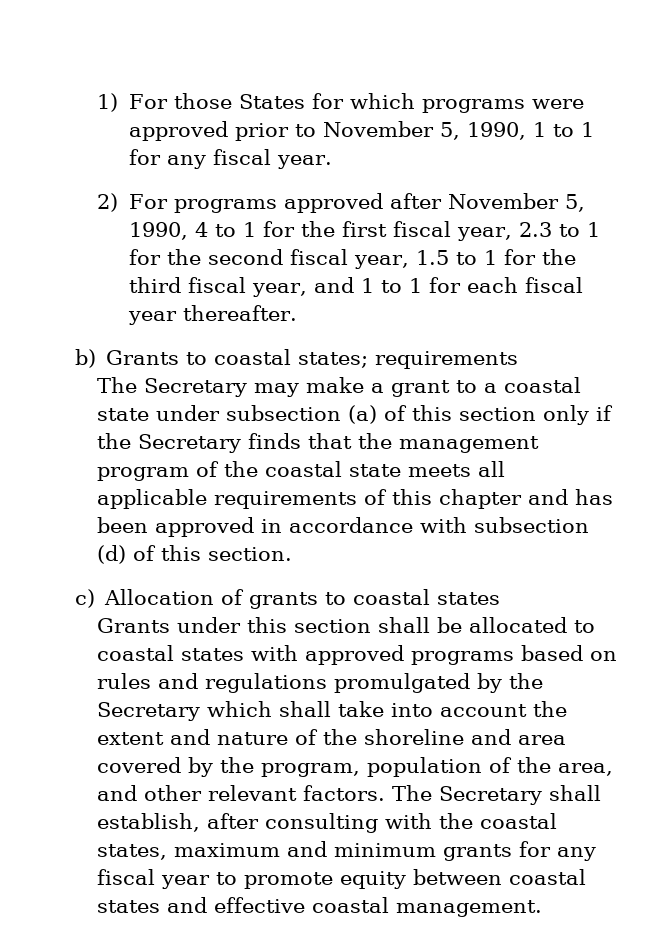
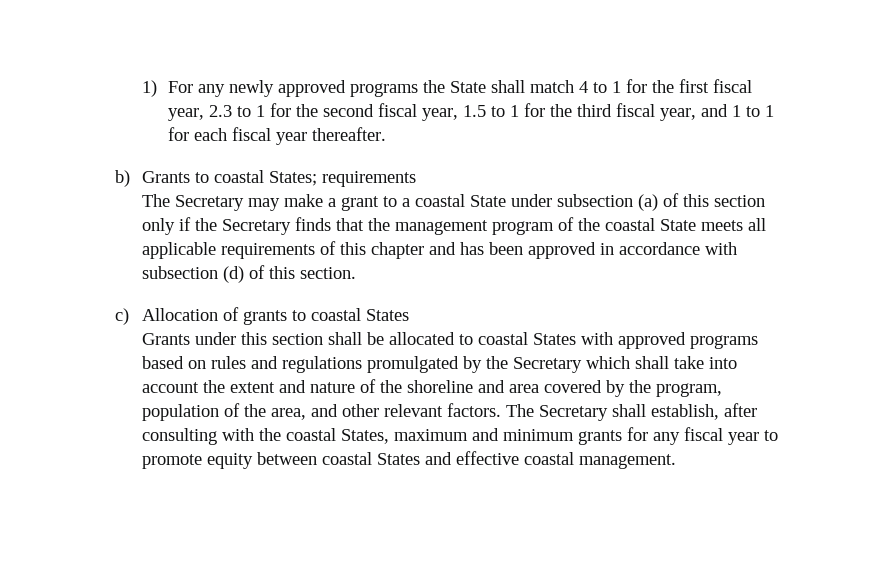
[173,93,584,113] [128,121,594,141] [128,149,332,169] [97,193,585,213] [128,222,188,240] those States for which programs were approved prior to November 5, 1990, 1 to 1 for any fiscal year. // 2) For programs approved after November 5, 1990, -> [198,80,575,97] any newly approved programs the State shall match
[297,352,368,368] states; -> [268,171,317,186] States;
[97,408,150,421] state -> [469,195,506,207] State
[349,464,402,477] state -> [659,219,696,231] State
[436,592,500,605] states -> [365,309,409,321] States
[181,648,245,661] states -> [532,333,576,345] States
[97,844,168,860] states, -> [340,429,389,444] States,
[97,900,161,913] states -> [376,453,420,465] States

